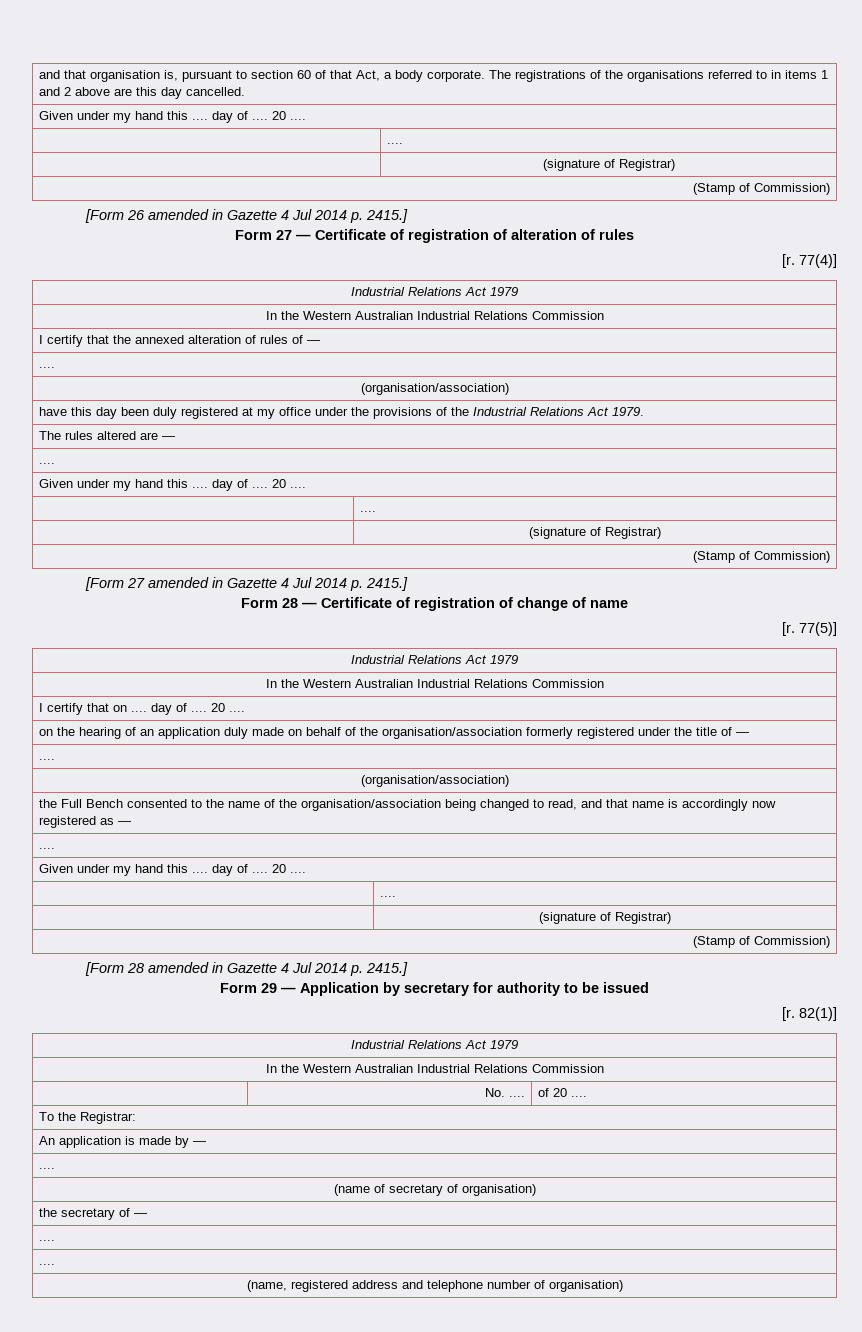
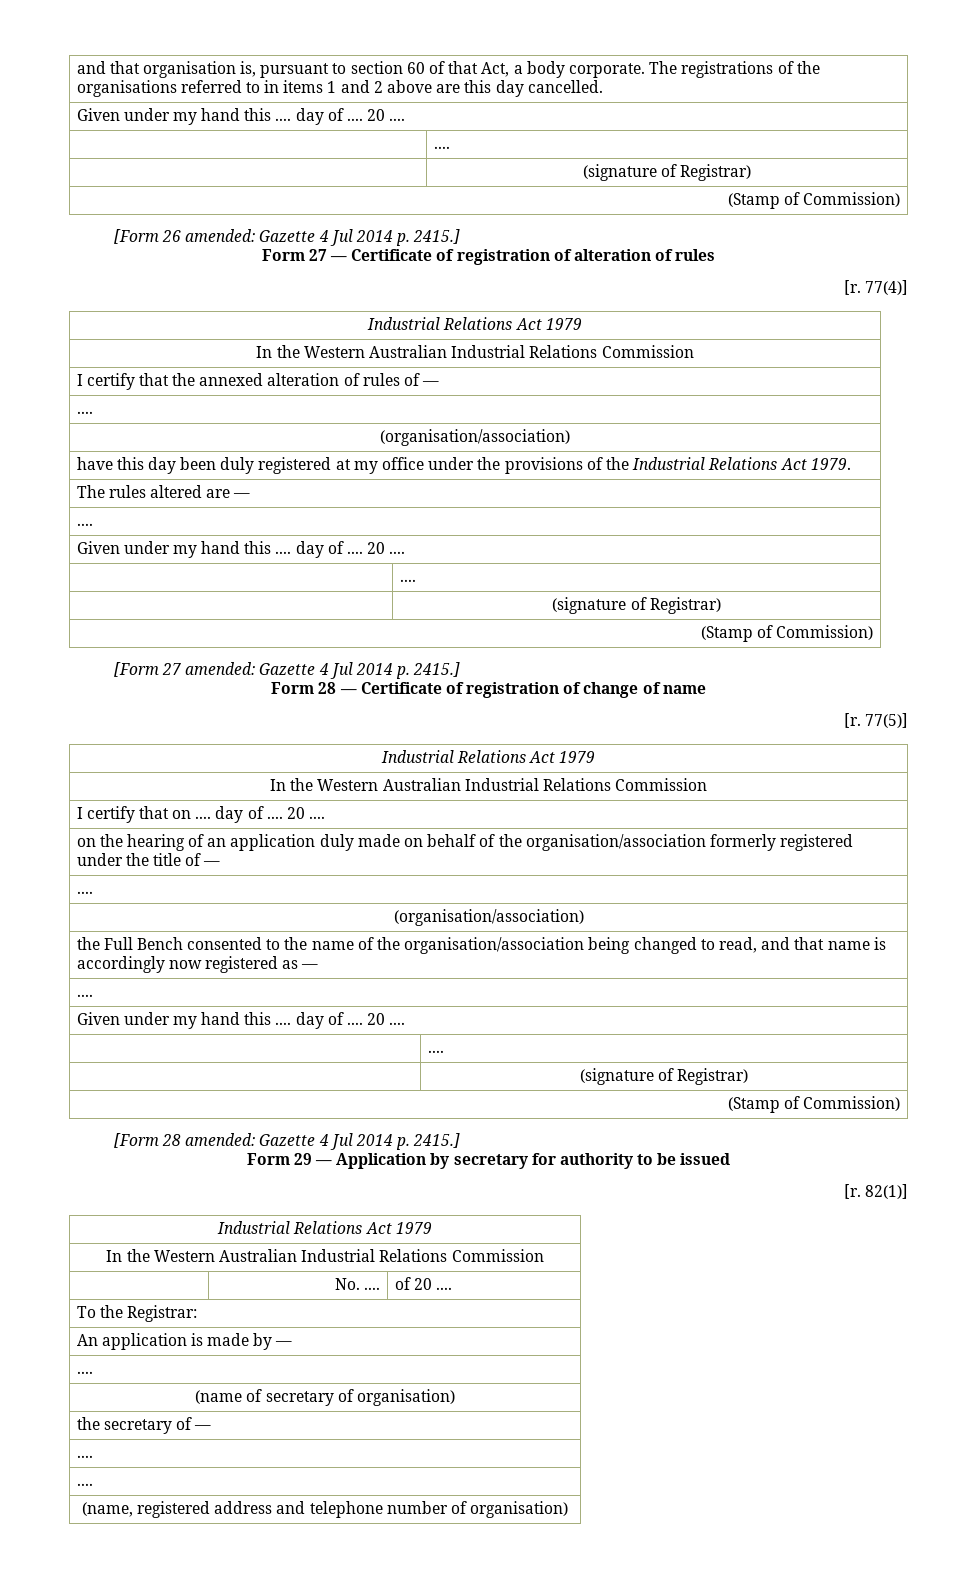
[148,209,224,220] amended in -> [185,229,256,242] amended:
[148,577,224,588] amended in -> [185,662,256,675] amended:
[148,962,224,973] amended in -> [185,1133,256,1146] amended:

